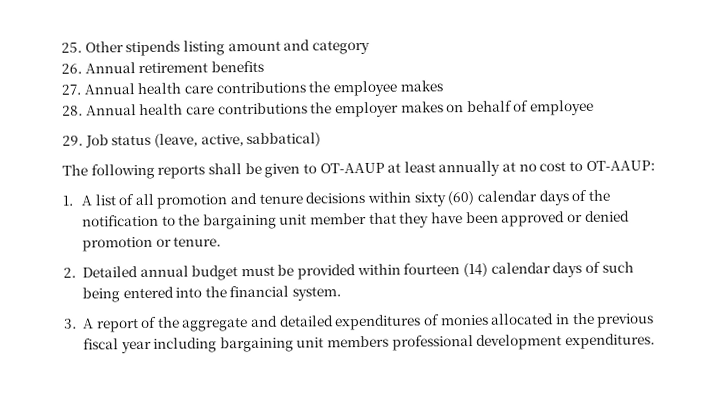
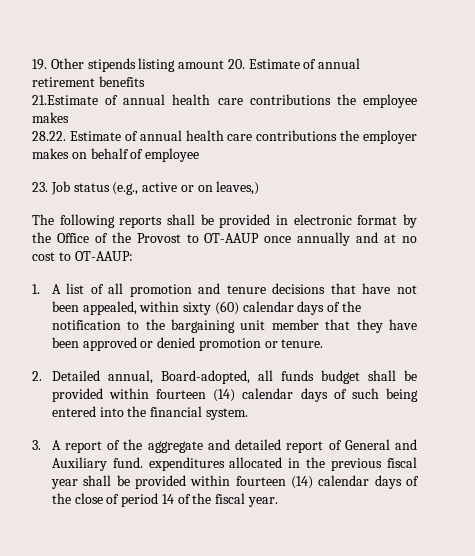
[61,42,82,53] 25. -> [32,59,47,70] 19.
[283,39,370,55] [61,62,136,74] and category // 26. Annual -> [227,58,361,69] 20. Estimate of annual
[61,83,135,95] 27. Annual -> [32,94,166,105] 21.Estimate of annual
[62,104,137,116] 28. Annual -> [32,130,182,141] 28.22. Estimate of annual
[62,135,83,146] 29. -> [32,182,48,192] 23.
[153,132,322,148] (leave, active, sabbatical) -> [112,181,260,195] (e.g., active or on leaves,)
[264,160,501,178] given to OT-AAUP at least annually -> [219,214,417,228] [32,232,379,246] provided in electronic format by the Office of the Provost to OT-AAUP once annually and
(366, 197) none -> [330,283,417,294] [51,301,137,315] that have not been appealed,
[139,265,275,281] annual budget must -> [107,370,396,384] annual, Board-adopted, all funds budget shall
[334,314,489,331] expenditures of monies -> [286,439,417,453] [51,457,225,471] report of General and Auxiliary fund. expenditures
[153,333,656,353] including bargaining unit members professional development expenditures. -> [83,475,420,489] [51,493,279,507] shall be provided within fourteen (14) calendar days of the close of period 14 of the fiscal year.

